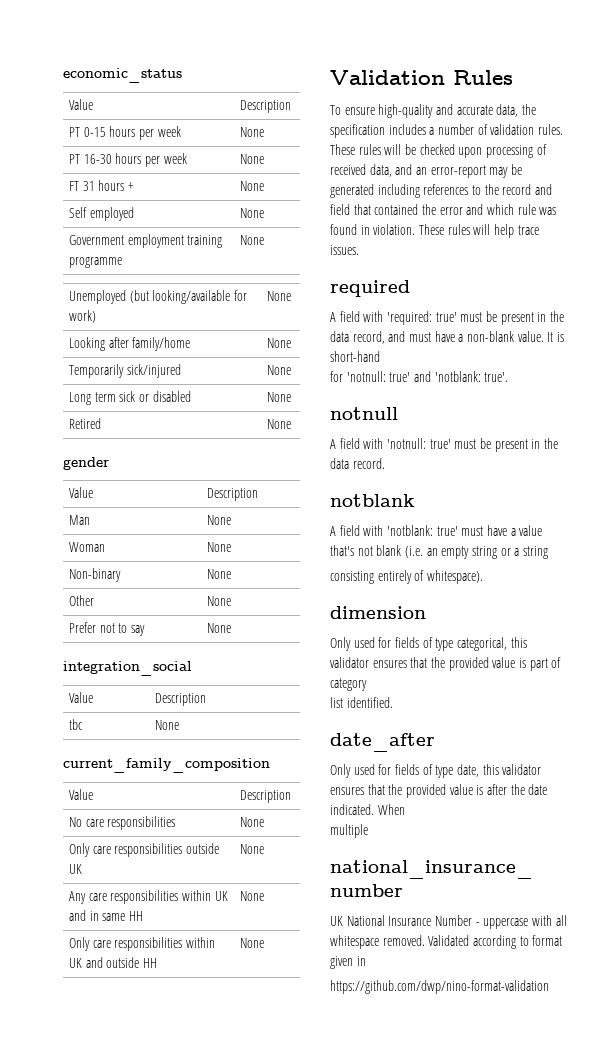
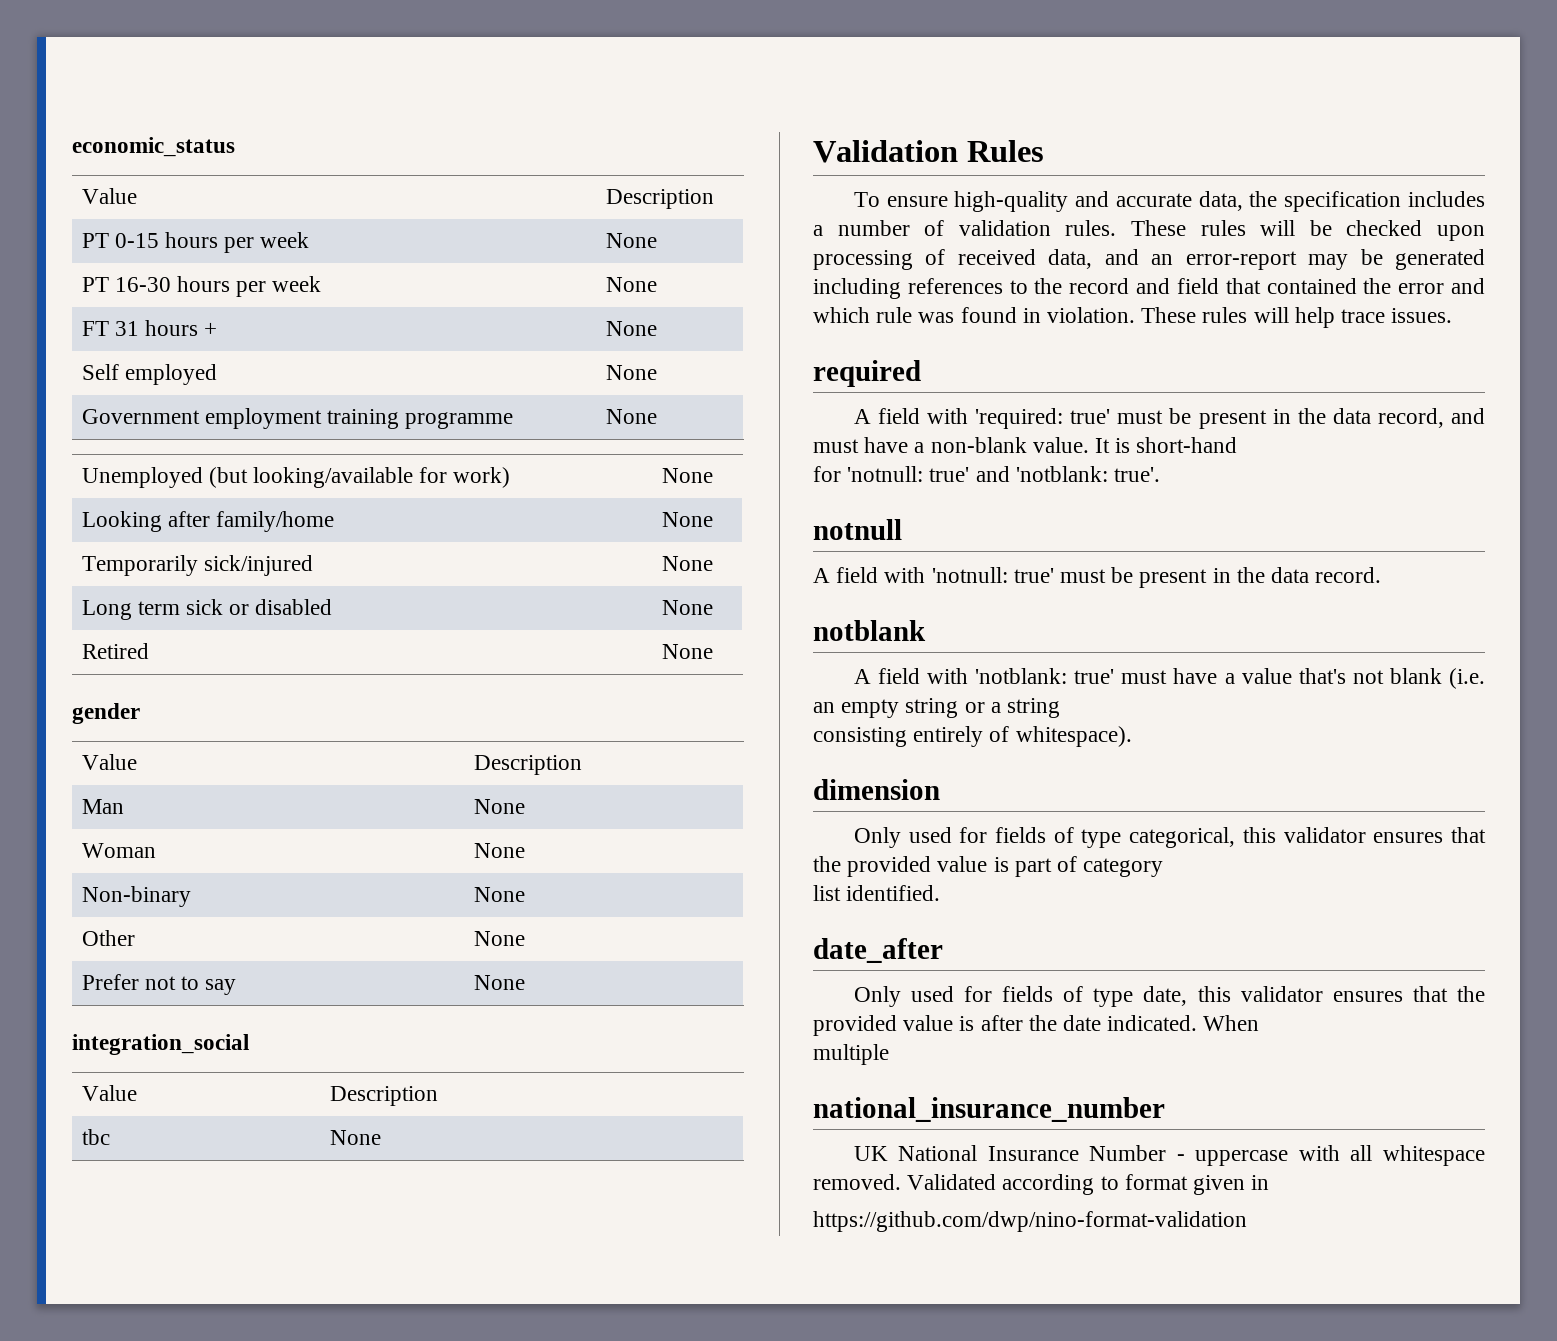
[63,758,270,773] [69,789,94,800] [240,790,292,803] [69,816,176,830] [240,817,265,827] [69,843,220,857] [69,864,83,874] [240,844,265,854] [69,890,228,904] [69,910,144,921] [240,891,265,901] [69,937,216,951] [69,957,158,968] [240,938,265,948] // current_family_composition // Value | Description // No care responsibilities | None // Only care responsibilities outside UK | None // Any care responsibilities within UK and in same HH | None // Only care responsibilities within UK and outside HH | None -> (381, 1137) none

